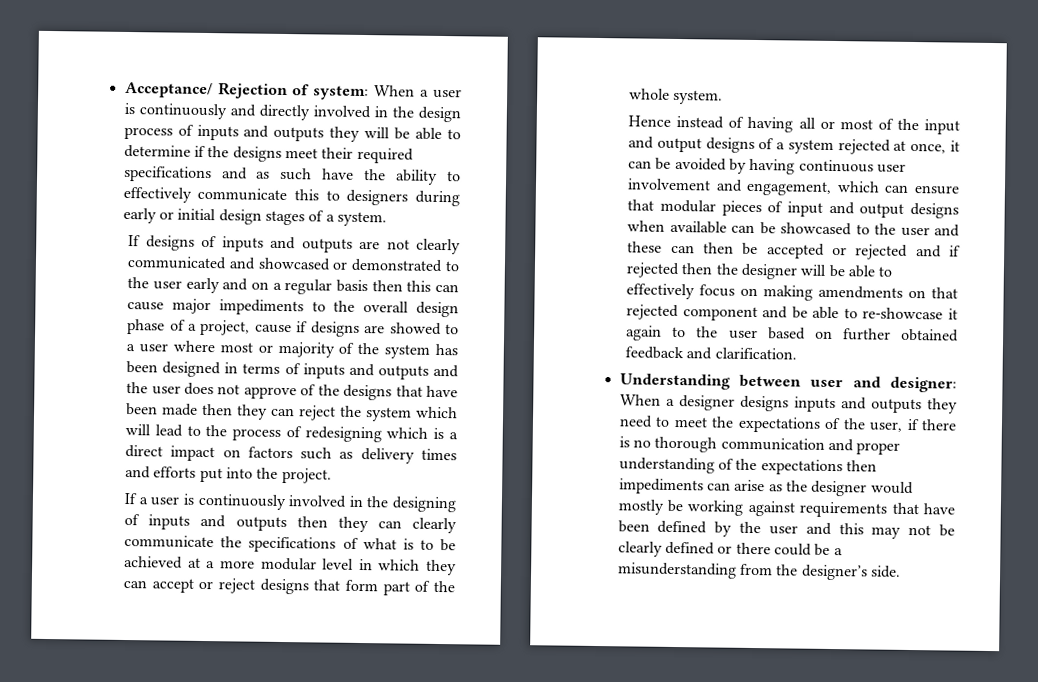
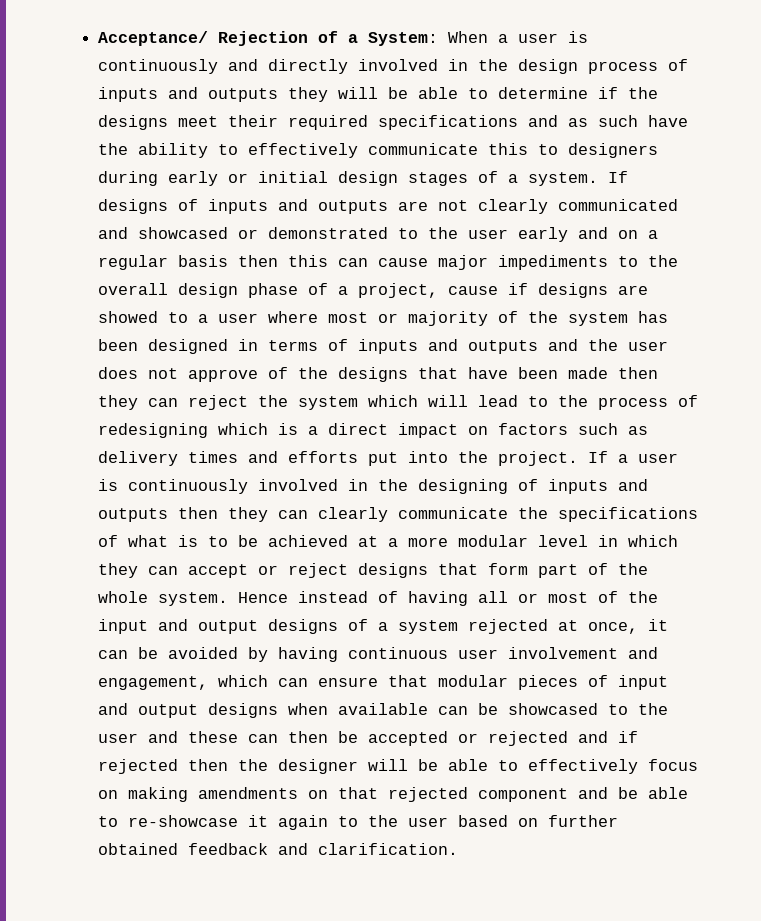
[313,85,370,101] system: -> [348,32,439,46] a System:
(387, 219) // -> (599, 179) none
(332, 475) // -> (579, 458) none
(724, 97) // -> (229, 599) none
[619,373,957,393] [619,394,958,414] [618,415,958,433] [618,436,901,455] [618,457,877,476] [618,478,914,497] [617,499,955,518] [617,520,955,539] [617,541,843,557] [616,562,901,581] // Understanding between user and designer: When a designer designs inputs and outputs they need to meet the expectations of the user, if there is no thorough communication and proper understanding of the expectations then impediments can arise as the designer would mostly be working against requirements that have been defined by the user and this may not be clearly defined or there could be a misunderstanding from the designer’s side. -> (459, 849) none

